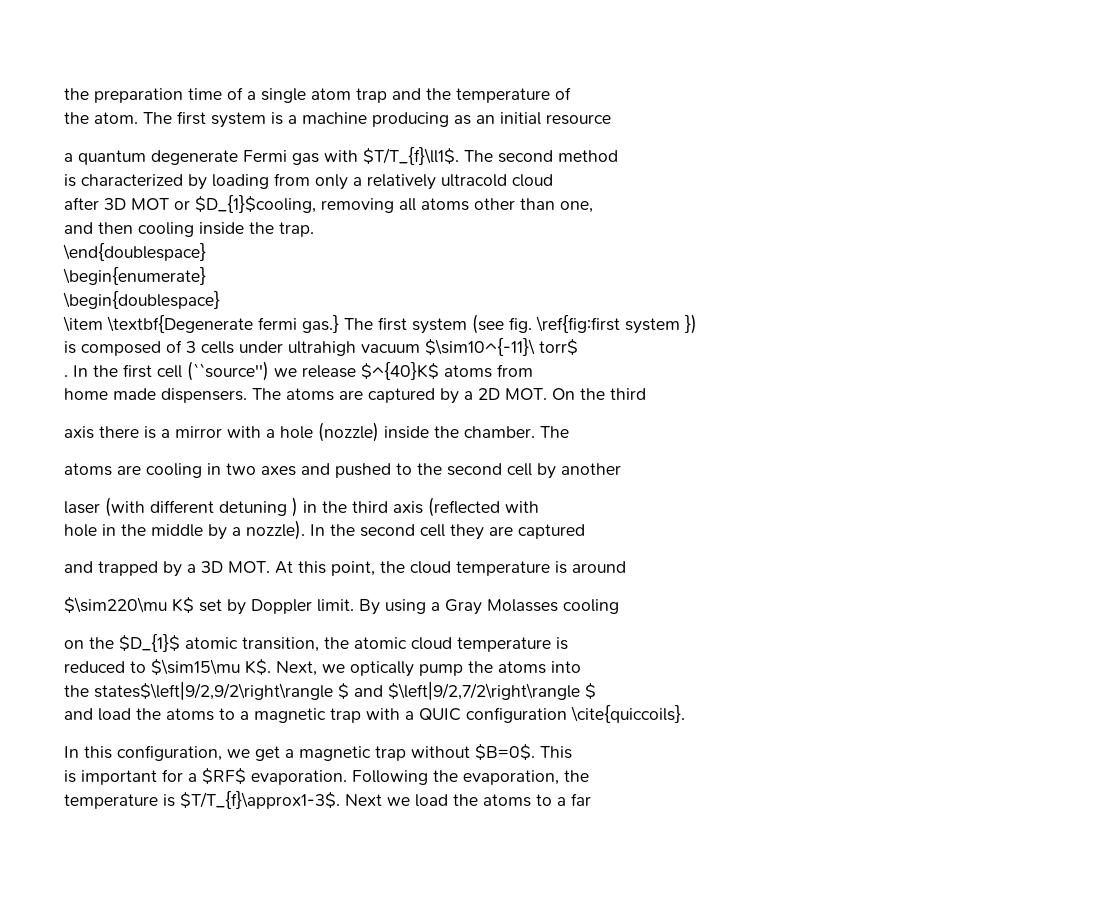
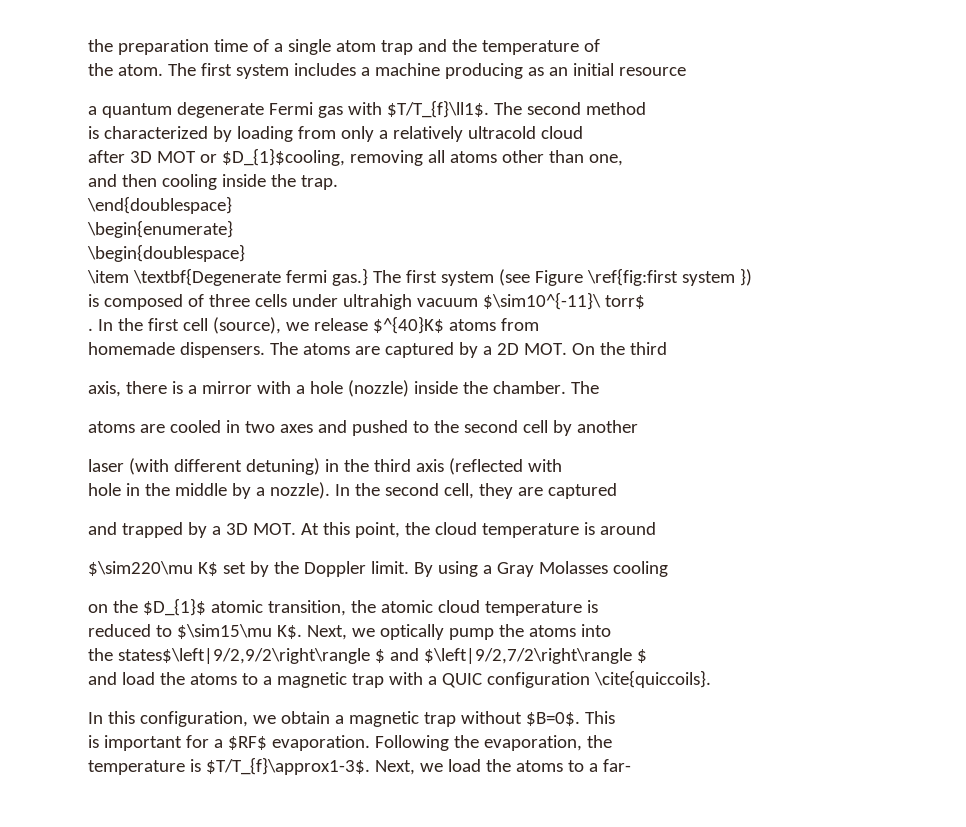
[271,112,283,125] is -> [293,63,356,76] includes
[509,317,532,333] fig. -> [534,270,583,286] Figure
[186,341,196,353] 3 -> [208,294,250,307] three
[187,361,269,381] (``source'') -> [212,317,281,334] (source),
[64,388,156,400] home made -> [88,342,175,355] homemade
[64,426,94,439] axis -> [88,381,121,397] axis,
[146,463,202,478] cooling -> [169,420,221,433] cooled
[219,497,298,517] detuning ) -> [245,458,320,475] detuning)
[420,524,445,537] cell -> [443,483,474,499] cell,
(246, 607) none -> [273,561,299,574] the
[255,746,280,761] get -> [280,711,330,724] obtain
[345,794,382,806] Next -> [374,760,415,775] Next,
[571,793,591,806] far -> [602,759,631,772] far-

